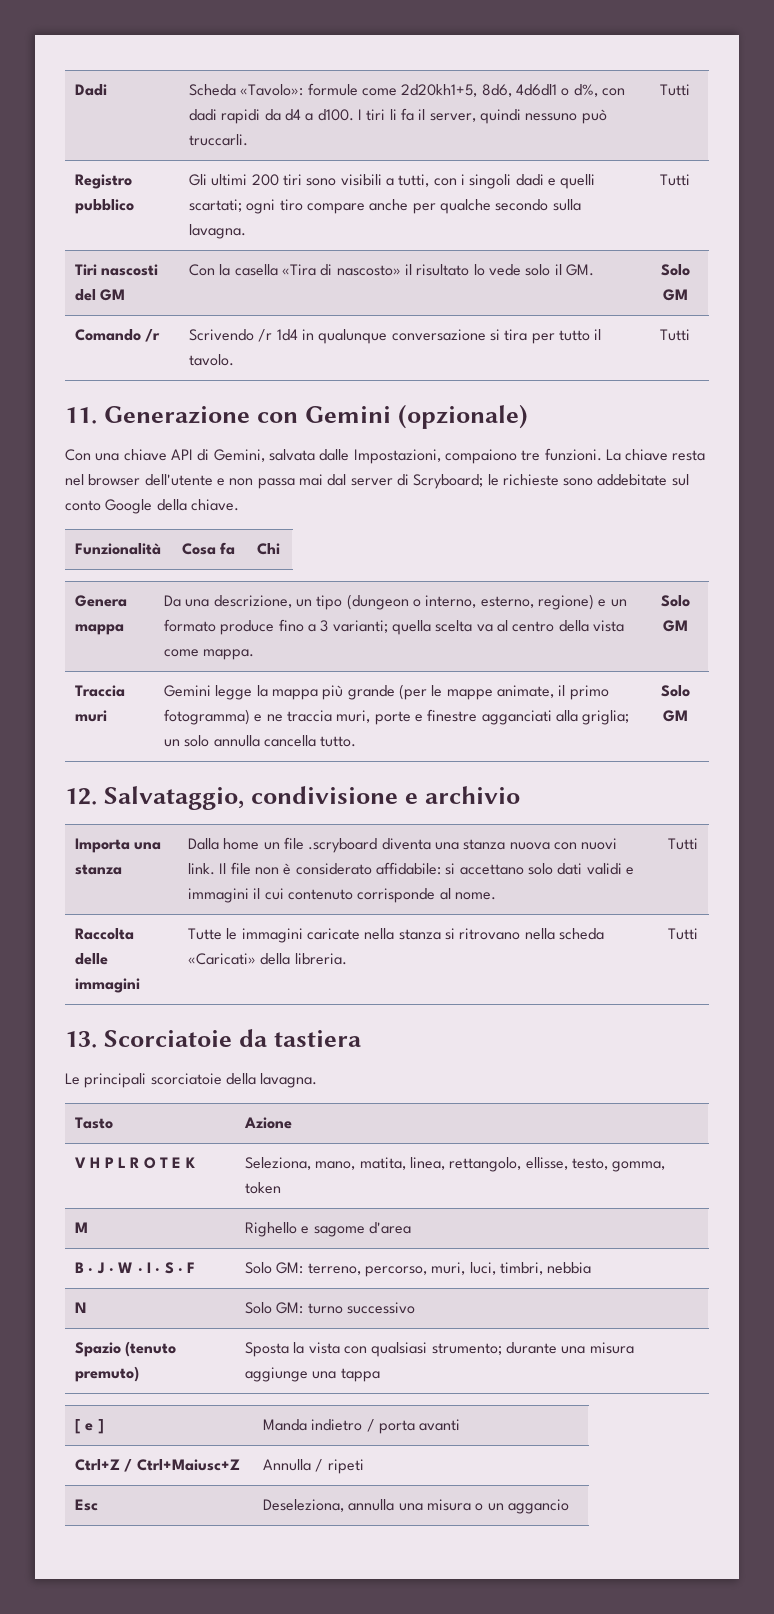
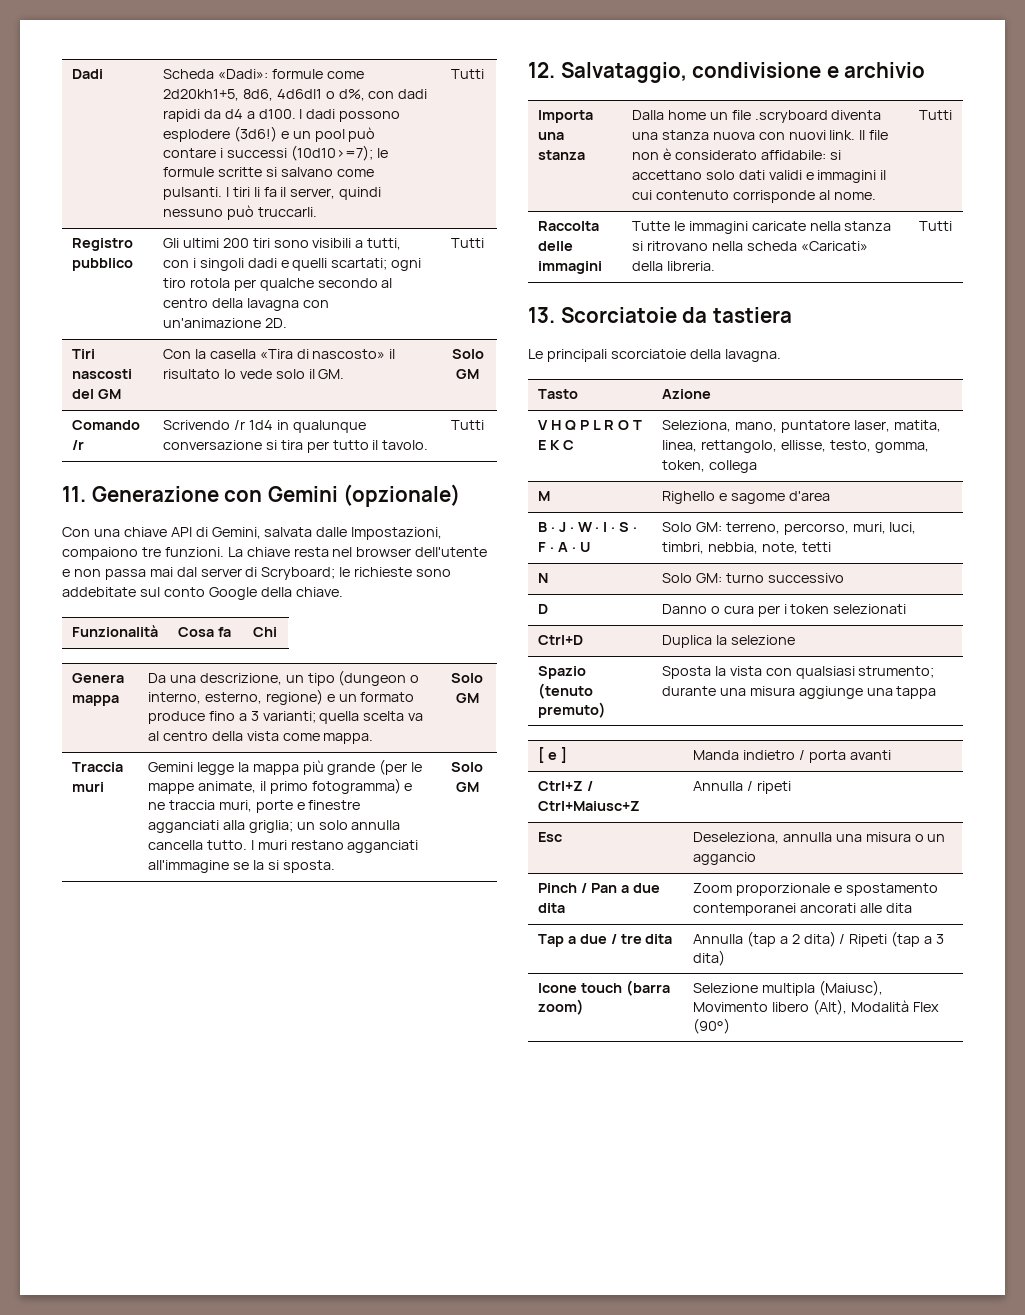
[240,84,304,96] «Tavolo»: -> [217,69,268,79] «Dadi»:
(363, 114) none -> [306,109,401,122] [162,126,376,142] [162,145,388,161] [162,167,374,177] [162,187,229,200] dadi possono esplodere (3d6!) e un pool può contare i successi (10d10>=7); le formule scritte si salvano come pulsanti. I
[307,199,409,214] compare anche -> [189,278,230,288] rotola
[552,199,581,211] [189,224,247,239] sulla lavagna. -> [381,278,393,288] [162,298,329,311] [162,318,287,328] al centro della lavagna con un'animazione 2D.
(357, 741) none -> [250,840,419,853] [147,860,335,873] I muri restano agganciati all'immagine se la si sposta.
(101, 1162) none -> [564,420,576,431] Q
(195, 1162) none -> [562,440,574,450] C
(356, 1165) none -> [780,420,890,433] puntatore laser,
[245,1182,282,1194] token -> [661,460,757,473] token, collega
(196, 1267) none -> [549,542,590,552] · A · U
[547,1262,592,1274] nebbia -> [707,542,831,554] nebbia, note, tetti
(416, 1308) none -> [537,604,548,614] [661,604,907,617] [537,635,583,645] [661,635,795,648] // D | Danno o cura per i token selezionati // Ctrl+D | Duplica la selezione
(570, 1506) none -> [537,883,660,893] [537,903,565,913] [692,883,938,896] [692,903,912,916] [537,934,673,947] [692,931,945,947] [692,950,725,966] [537,980,670,996] [537,999,584,1015] [692,980,883,996] [692,999,939,1015] [692,1018,730,1034] // Pinch / Pan a due dita | Zoom proporzionale e spostamento contemporanei ancorati alle dita // Tap a due / tre dita | Annulla (tap a 2 dita) / Ripeti (tap a 3 dita) // Icone touch (barra zoom) | Selezione multipla (Maiusc), Movimento libero (Alt), Modalità Flex (90°)

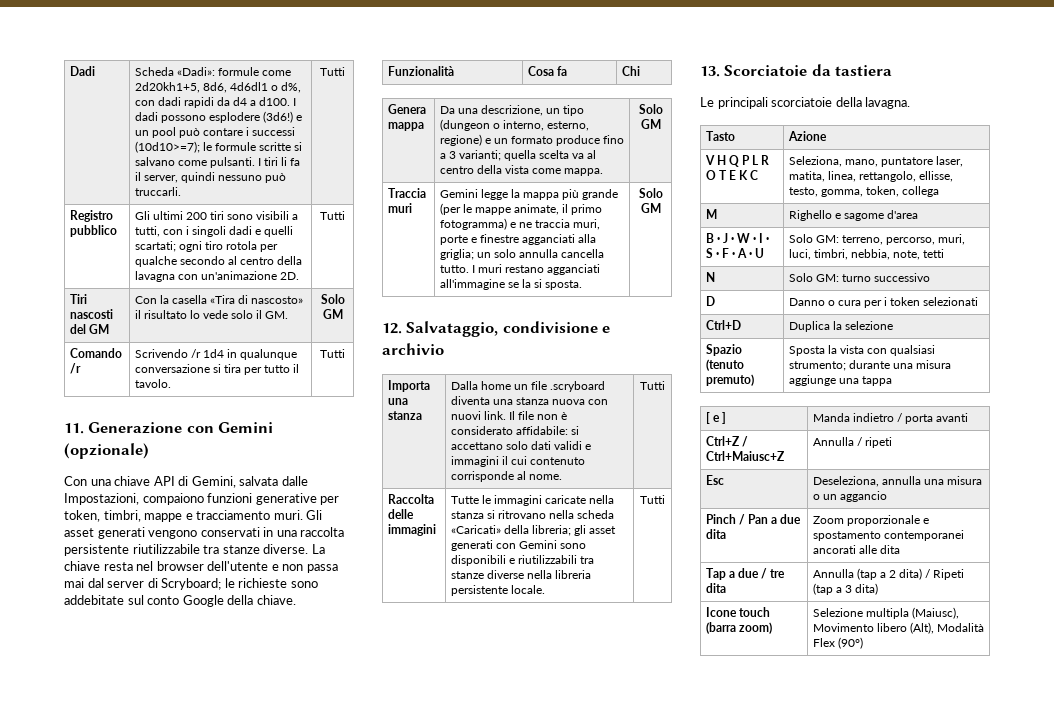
[141,547,224,557] tre funzioni. -> [207,493,340,505] [64,510,323,522] [64,527,345,539] [64,544,309,556] funzioni generative per token, timbri, mappe e tracciamento muri. Gli asset generati vengono conservati in una raccolta persistente riutilizzabile tra stanze diverse.
[666,261,715,271] libreria. -> [531,525,617,536] [450,540,587,551] [450,555,595,566] [450,570,592,579] [450,585,545,596] libreria; gli asset generati con Gemini sono disponibili e riutilizzabili tra stanze diverse nella libreria persistente locale.

